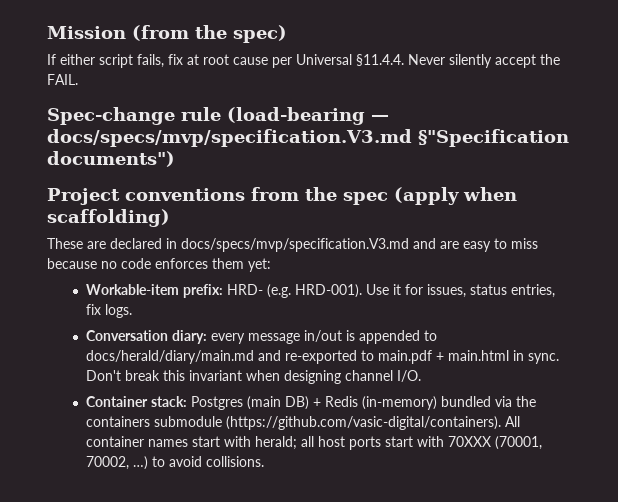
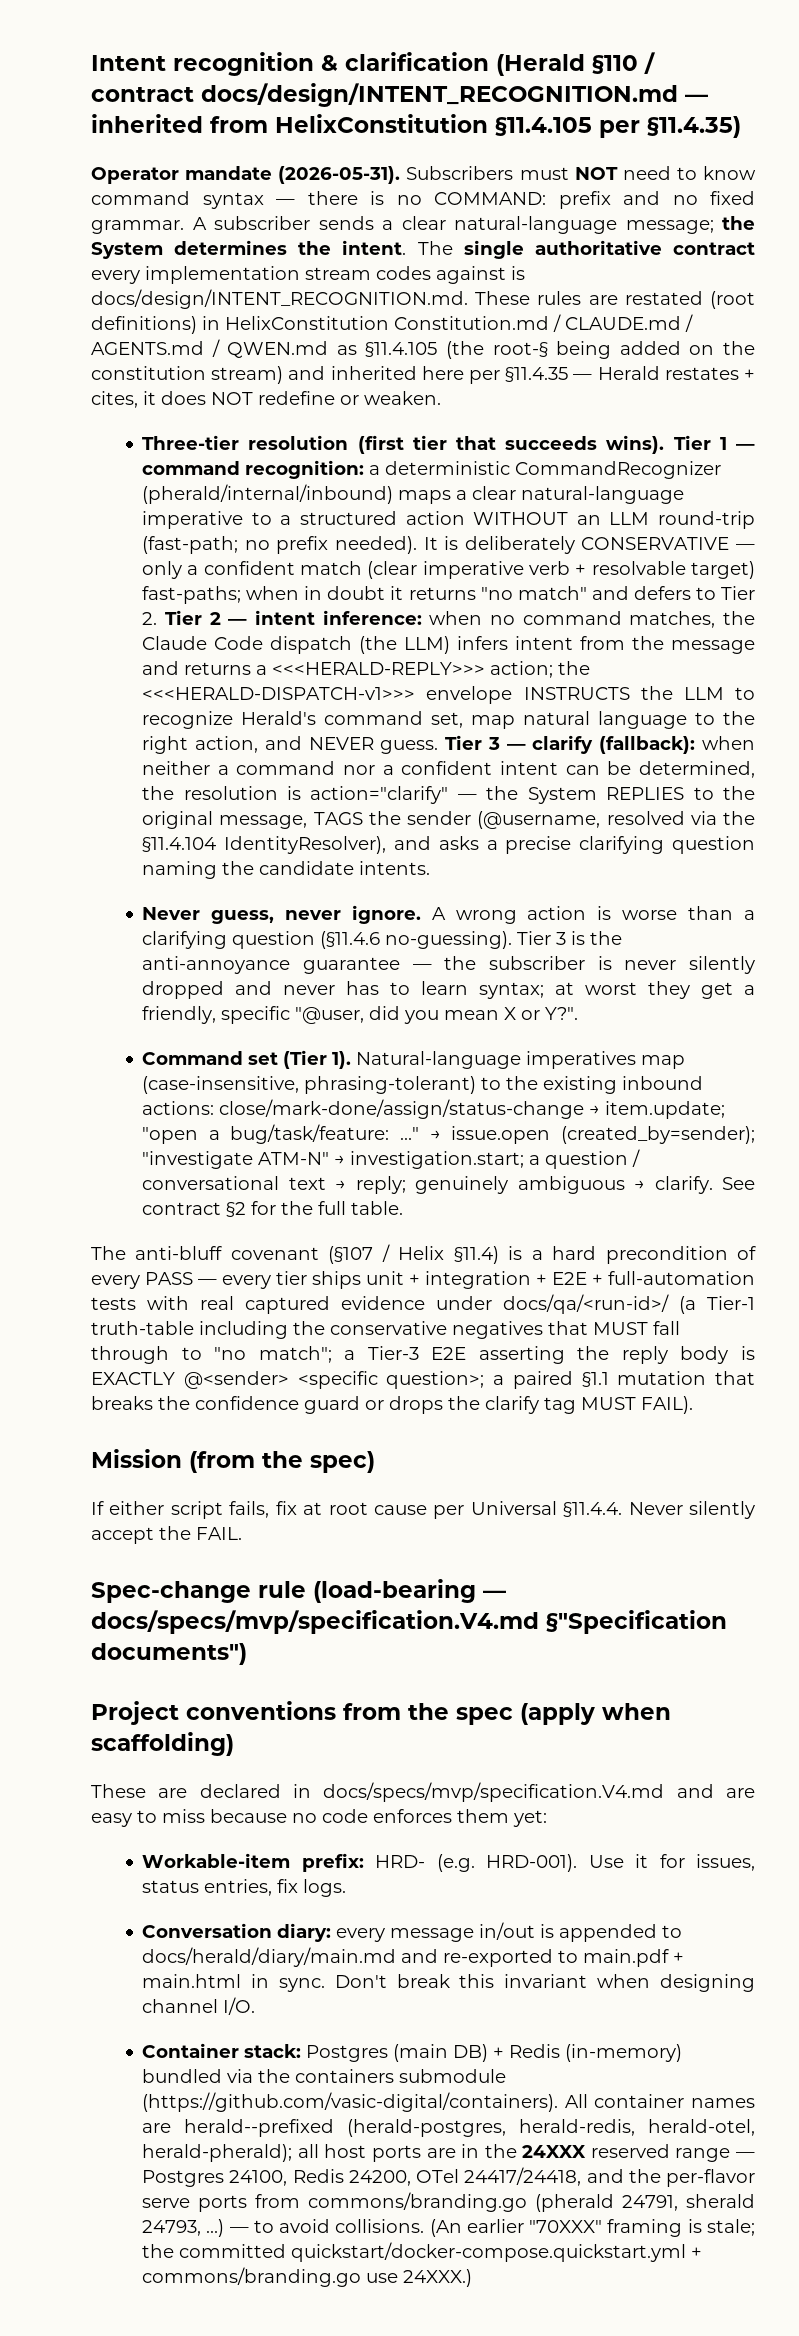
(47, 32) none -> [91,52,656,76] [91,83,708,107] [91,114,741,138] [91,166,756,184] [91,191,755,209] [91,216,755,234] [91,240,755,259] [91,266,525,284] [91,289,755,309] [91,314,693,334] [91,339,756,359] [91,366,755,384] [91,391,441,408] [142,435,755,454] [142,460,722,479] [142,484,685,504] [142,511,755,529] [142,536,755,554] [142,561,755,579] [142,586,755,604] [142,610,755,628] [142,636,755,654] [142,661,591,678] [142,686,755,704] [142,711,755,729] [142,735,755,754] [142,761,755,778] [142,786,756,804] [142,811,755,829] [142,836,755,854] [142,861,431,879] [142,905,755,924] [142,931,623,949] [142,956,755,974] [142,981,755,999] [142,1006,579,1024] [142,1050,686,1069] [142,1076,704,1094] [142,1099,726,1119] [142,1124,755,1144] [142,1149,641,1169] [142,1176,755,1194] [142,1201,404,1217] [91,1244,756,1264] [91,1271,755,1289] [91,1294,755,1314] [91,1321,680,1339] [91,1346,755,1364] [91,1371,755,1389] [91,1396,693,1414] Intent recognition & clarification (Herald §110 / contract docs/design/INTENT_RECOGNITION.md — inherited from HelixConstitution §11.4.105 per §11.4.35) // Operator mandate (2026-05-31). Subscribers must NOT need to know command syntax — there is no COMMAND: prefix and no fixed grammar. A subscriber sends a clear natural-language message; the System determines the intent. The single authoritative contract every implementation stream codes against is docs/design/INTENT_RECOGNITION.md. These rules are restated (root definitions) in HelixConstitution Constitution.md / CLAUDE.md / AGENTS.md / QWEN.md as §11.4.105 (the root-§ being added on the constitution stream) and inherited here per §11.4.35 — Herald restates + cites, it does NOT redefine or weaken. // Three-tier resolution (first tier that succeeds wins). Tier 1 — command recognition: a deterministic CommandRecognizer (pherald/internal/inbound) maps a clear natural-language imperative to a structured action WITHOUT an LLM round-trip (fast-path; no prefix needed). It is deliberately CONSERVATIVE — only a confident match (clear imperative verb + resolvable target) fast-paths; when in doubt it returns "no match" and defers to Tier 2. Tier 2 — intent inference: when no command matches, the Claude Code dispatch (the LLM) infers intent from the message and returns a <<<HERALD-REPLY>>> action; the <<<HERALD-DISPATCH-v1>>> envelope INSTRUCTS the LLM to recognize Herald's command set, map natural language to the right action, and NEVER guess. Tier 3 — clarify (fallback): when neither a command nor a confident intent can be determined, the resolution is action="clarify" — the System REPLIES to the original message, TAGS the sender (@username, resolved via the §11.4.104 IdentityResolver), and asks a precise clarifying question naming the candidate intents. // Never guess, never ignore. A wrong action is worse than a clarifying question (§11.4.6 no-guessing). Tier 3 is the anti-annoyance guarantee — the subscriber is never silently dropped and never has to learn syntax; at worst they get a friendly, specific "@user, did you mean X or Y?". // Command set (Tier 1). Natural-language imperatives map (case-insensitive, phrasing-tolerant) to the existing inbound actions: close/mark-done/assign/status-change → item.update; "open a bug/task/feature: …" → issue.open (created_by=sender); "investigate ATM-N" → investigation.start; a question / conversational text → reply; genuinely ambiguous → clarify. See contract §2 for the full table. // The anti-bluff covenant (§107 / Helix §11.4) is a hard precondition of every PASS — every tier ships unit + integration + E2E + full-automation tests with real captured evidence under docs/qa/<run-id>/ (a Tier-1 truth-table including the conservative negatives that MUST fall through to "no match"; a Tier-3 E2E asserting the reply body is EXACTLY @<sender> <specific question>; a paired §1.1 mutation that breaks the confidence guard or drops the clarify tag MUST FAIL). //
[47,129,412,147] docs/specs/mvp/specification.V3.md -> [91,1610,539,1634] docs/specs/mvp/specification.V4.md
[181,238,409,252] docs/specs/mvp/specification.V3.md -> [323,1782,665,1802] docs/specs/mvp/specification.V4.md
[191,436,542,450] [85,456,264,470] start with herald; all host ports start with 70XXX (70001, 70002, …) to avoid collisions. -> [142,2119,755,2137] [142,2144,755,2162] [142,2167,755,2187] [142,2192,755,2212] [142,2219,755,2237] [142,2242,703,2262] [142,2267,473,2287] are herald--prefixed (herald-postgres, herald-redis, herald-otel, herald-pherald); all host ports are in the 24XXX reserved range — Postgres 24100, Redis 24200, OTel 24417/24418, and the per-flavor serve ports from commons/branding.go (pherald 24791, sherald 24793, …) — to avoid collisions. (An earlier "70XXX" framing is stale; the committed quickstart/docker-compose.quickstart.yml + commons/branding.go use 24XXX.)

